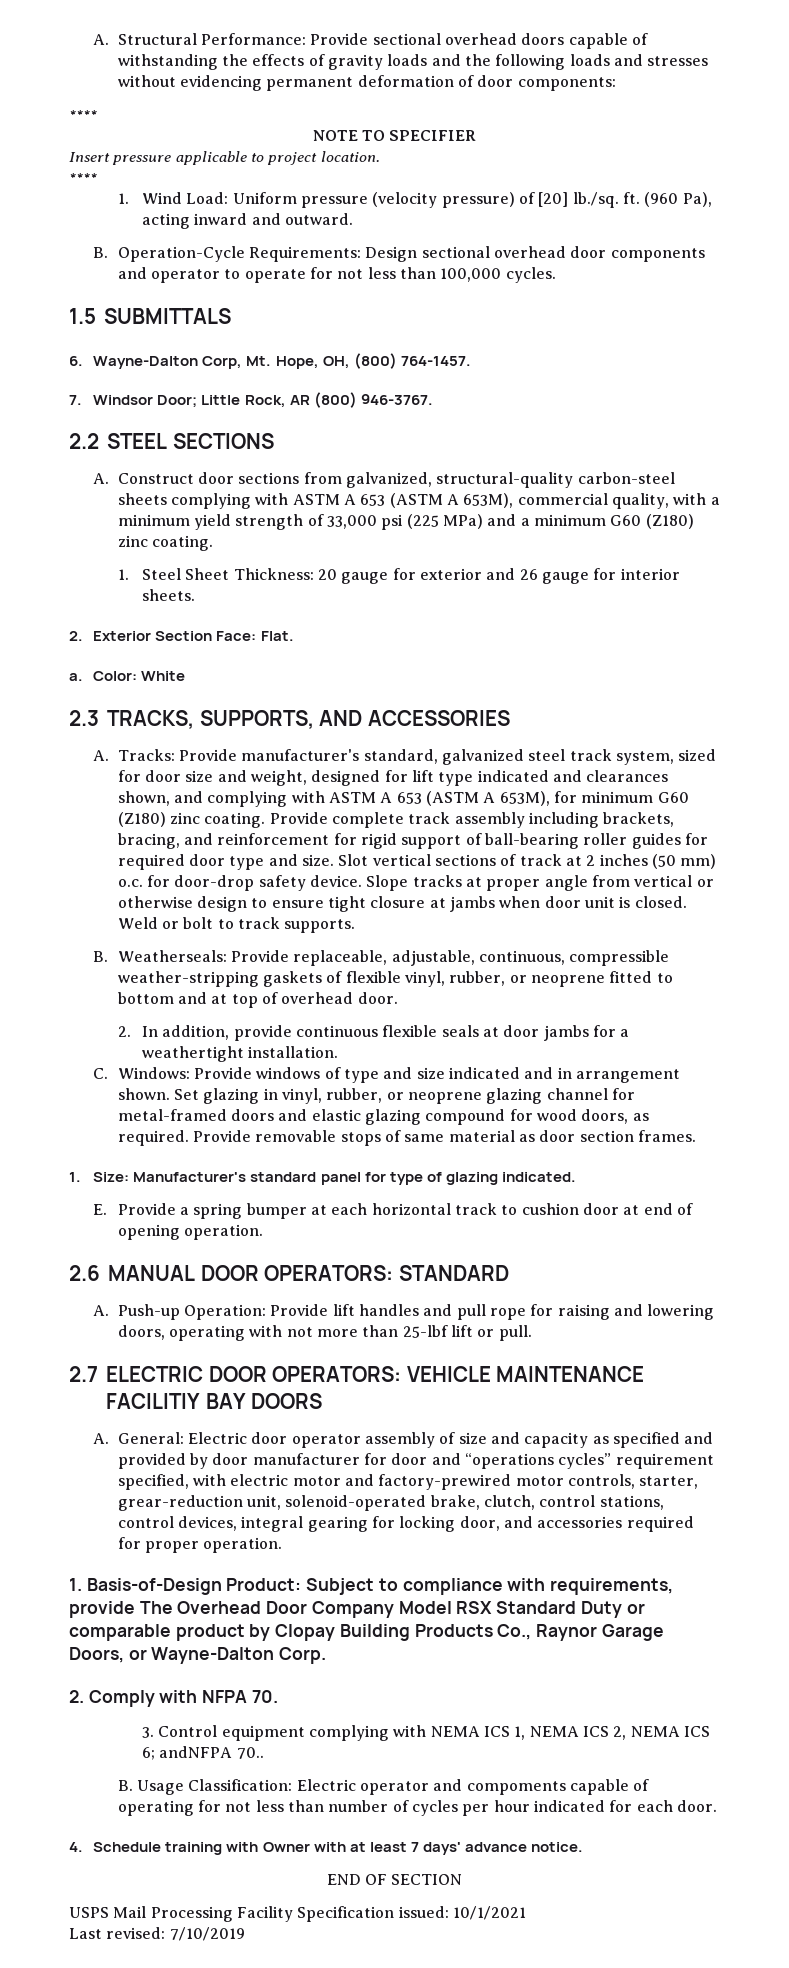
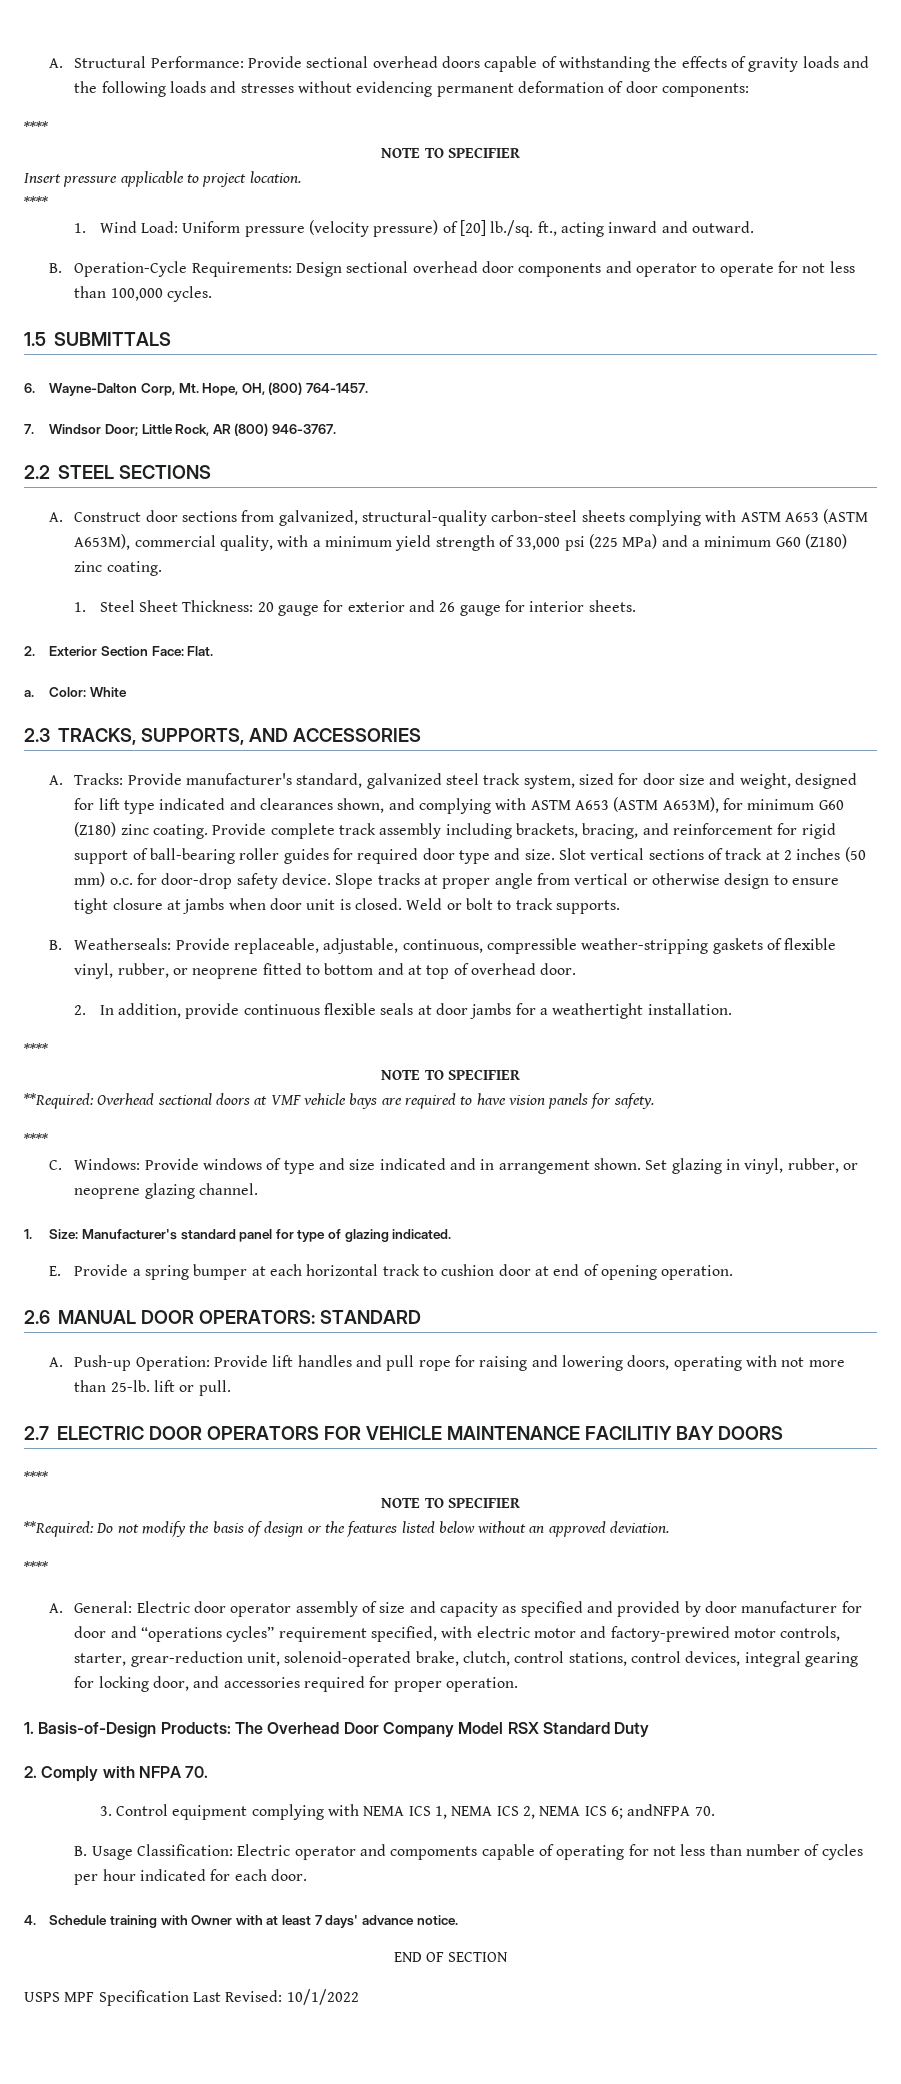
[623,192,712,207] ft. (960 Pa), -> [537,221,557,236] ft.,
[344,493,514,508] A 653 (ASTM A 653M), -> [785,509,869,524] [74,534,131,550] A653 (ASTM A653M),
[380,791,550,806] A 653 (ASTM A 653M), -> [575,797,719,813] A653 (ASTM A653M),
(339, 1052) none -> [23,1043,49,1055] [381,1069,520,1080] [23,1093,654,1109] [23,1133,49,1145] // **** // NOTE TO SPECIFIER // **Required: Overhead sectional doors at VMF vehicle bays are required to have vision panels for safety. // ****
[546,1088,635,1100] [117,1109,649,1125] [117,1130,696,1146] channel for metal-framed doors and elastic glazing compound for wood doors, as required. Provide removable stops of same material as door section frames. -> [199,1183,259,1195] channel.
[402,1325,448,1338] 25-lbf -> [110,1380,150,1392] 25-lb.
[272,1366,402,1382] OPERATORS: -> [206,1426,361,1440] OPERATORS FOR
(323, 1401) none -> [23,1471,49,1483] [381,1497,520,1508] [23,1521,670,1537] [23,1561,49,1573] // **** // NOTE TO SPECIFIER // **Required: Do not modify the basis of design or the features listed below without an approved deviation. // ****
[226,1578,674,1595] [69,1601,135,1618] Product: Subject to compliance with requirements, provide -> [160,1722,231,1734] Products:
[626,1603,645,1614] [69,1624,664,1641] [69,1647,327,1664] or comparable product by Clopay Building Products Co., Raynor Garage Doors, or Wayne-Dalton Corp. -> (650, 1729) none
[236,1747,264,1759] 70.. -> [694,1806,715,1816] 70.
[113,1906,526,1922] [69,1927,245,1941] Mail Processing Facility Specification issued: 10/1/2021 // Last revised: 7/10/2019 -> [64,1989,359,2006] MPF Specification Last Revised: 10/1/2022

